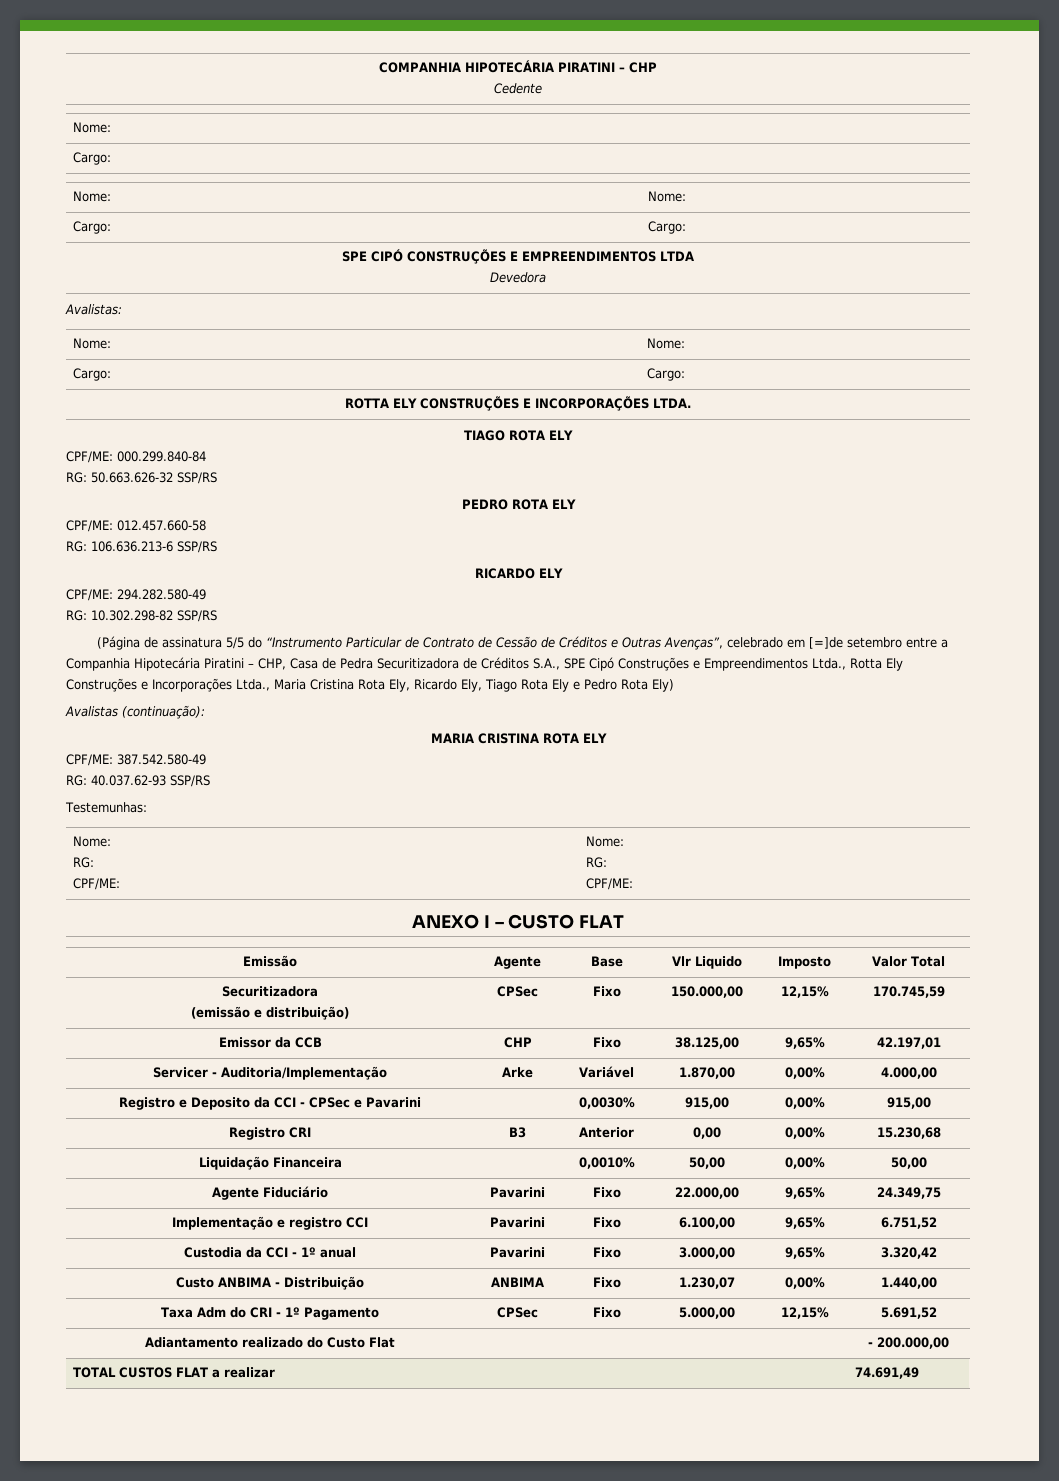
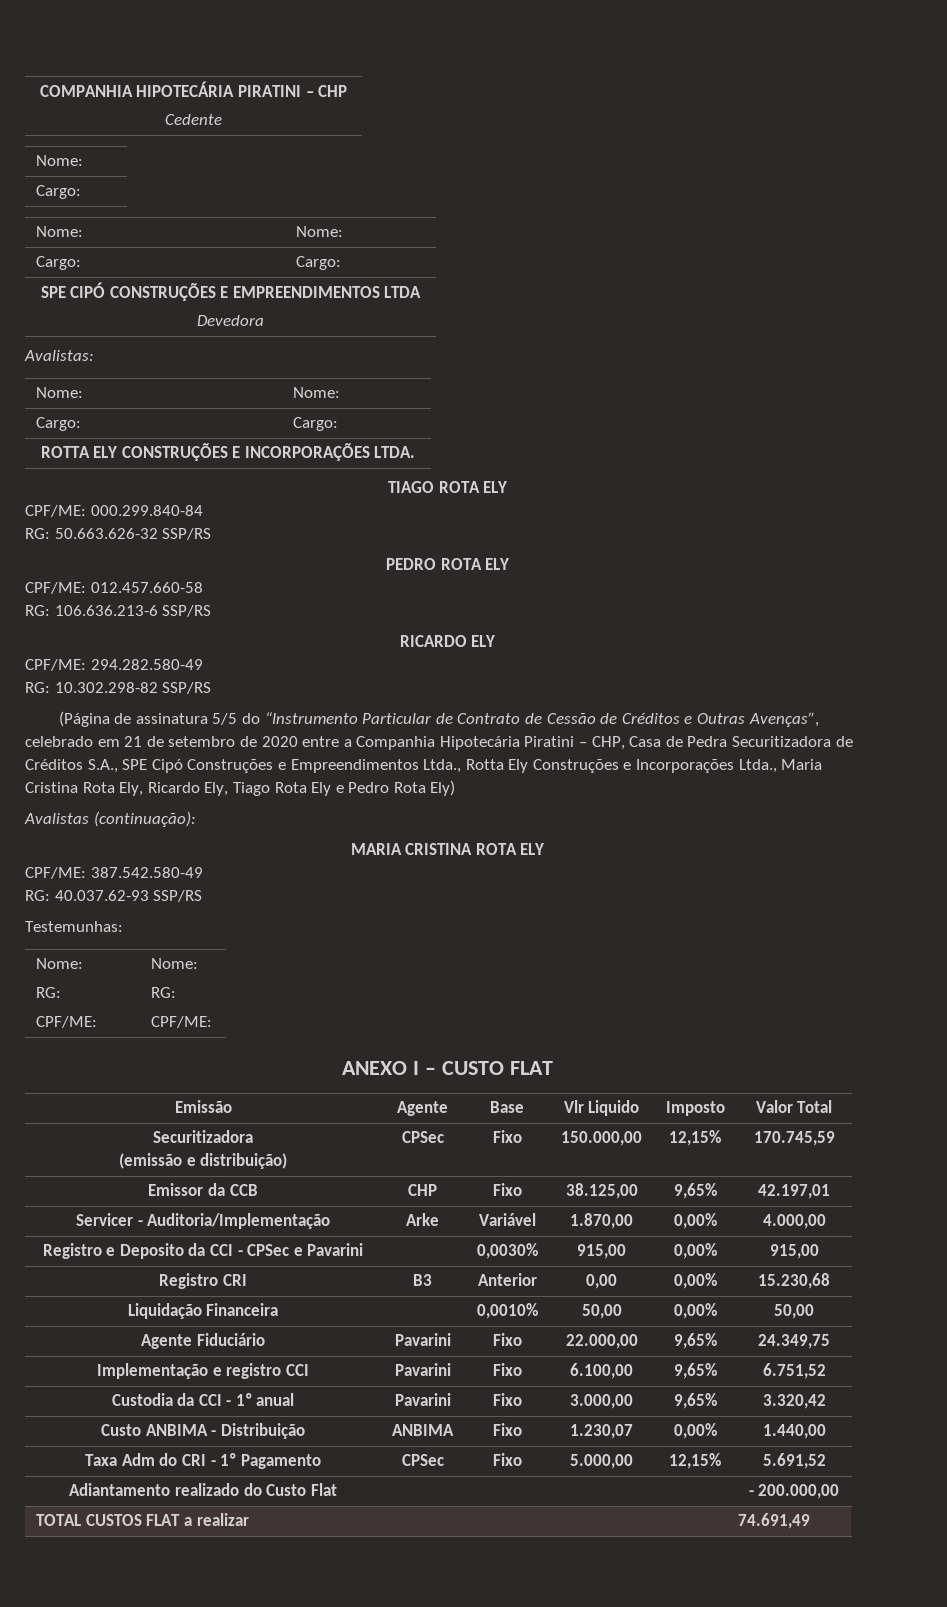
[809,637,903,649] [=]de setembro -> [124,736,298,747] 21 de setembro de 2020

